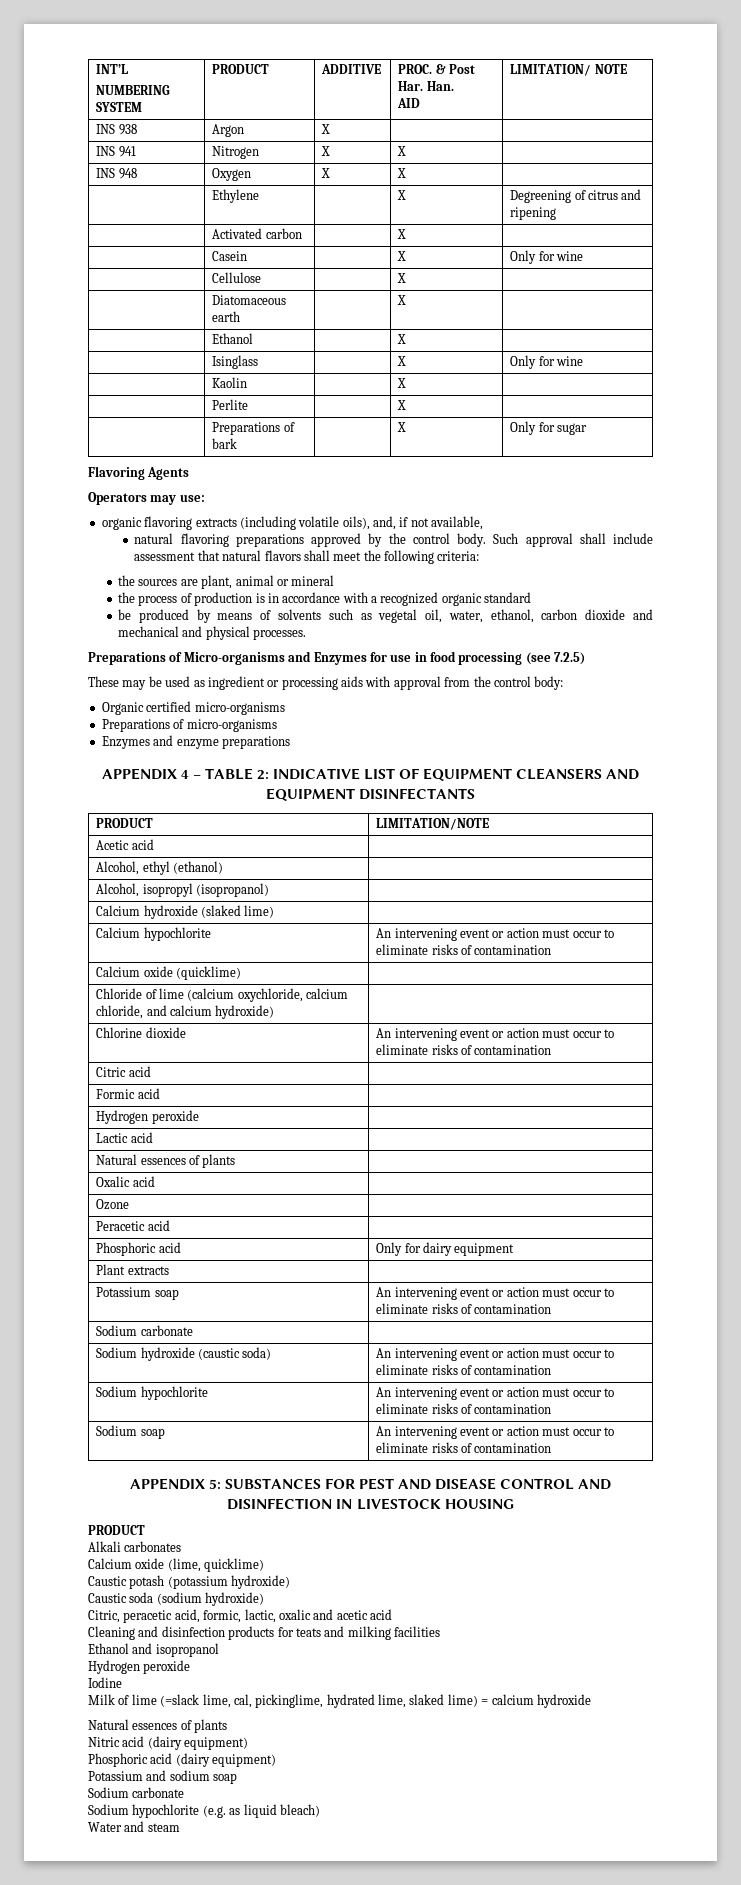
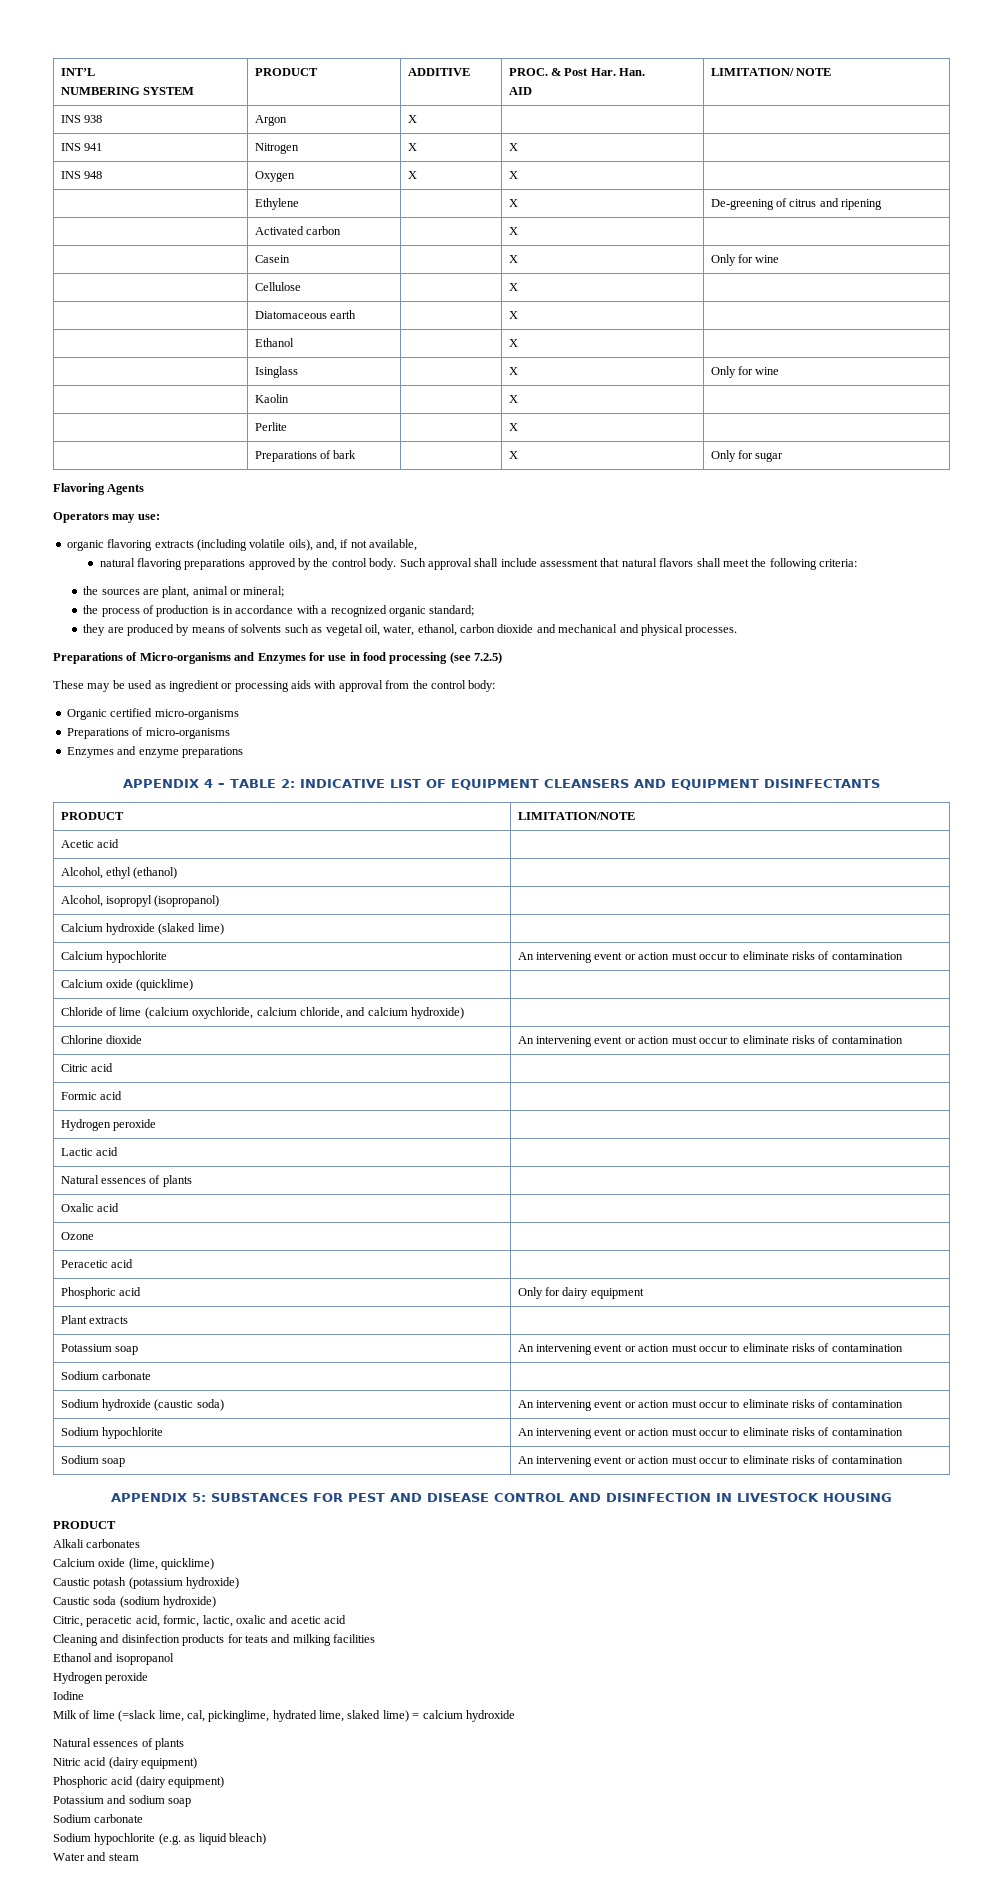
[510,190,572,203] Degreening -> [710,199,774,210] De-greening
[291,575,335,586] mineral -> [243,586,285,597] mineral;
[484,592,532,603] [118,609,132,620] standard // be -> [429,605,475,616] [83,624,124,636] standard; // they are

